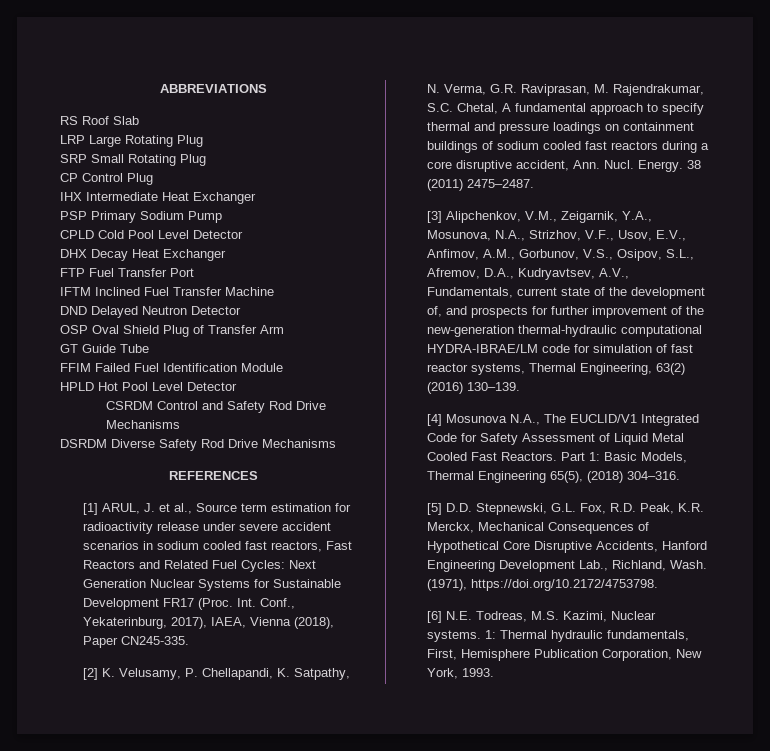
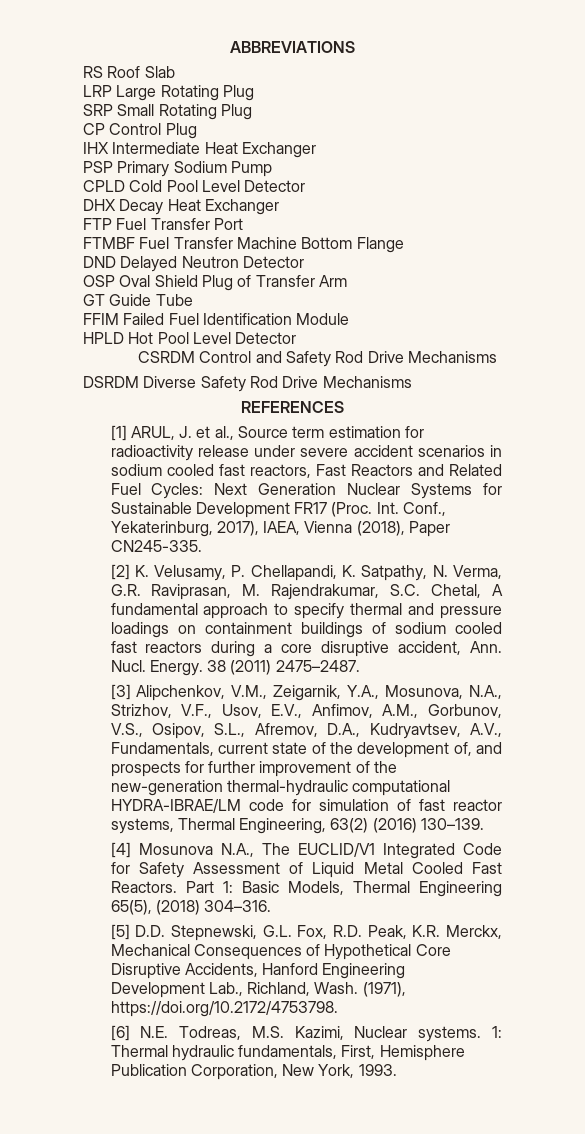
[60,287,140,296] IFTM Inclined -> [83,237,135,249] FTMBF
(274, 291) none -> [301,237,404,253] Bottom Flange

